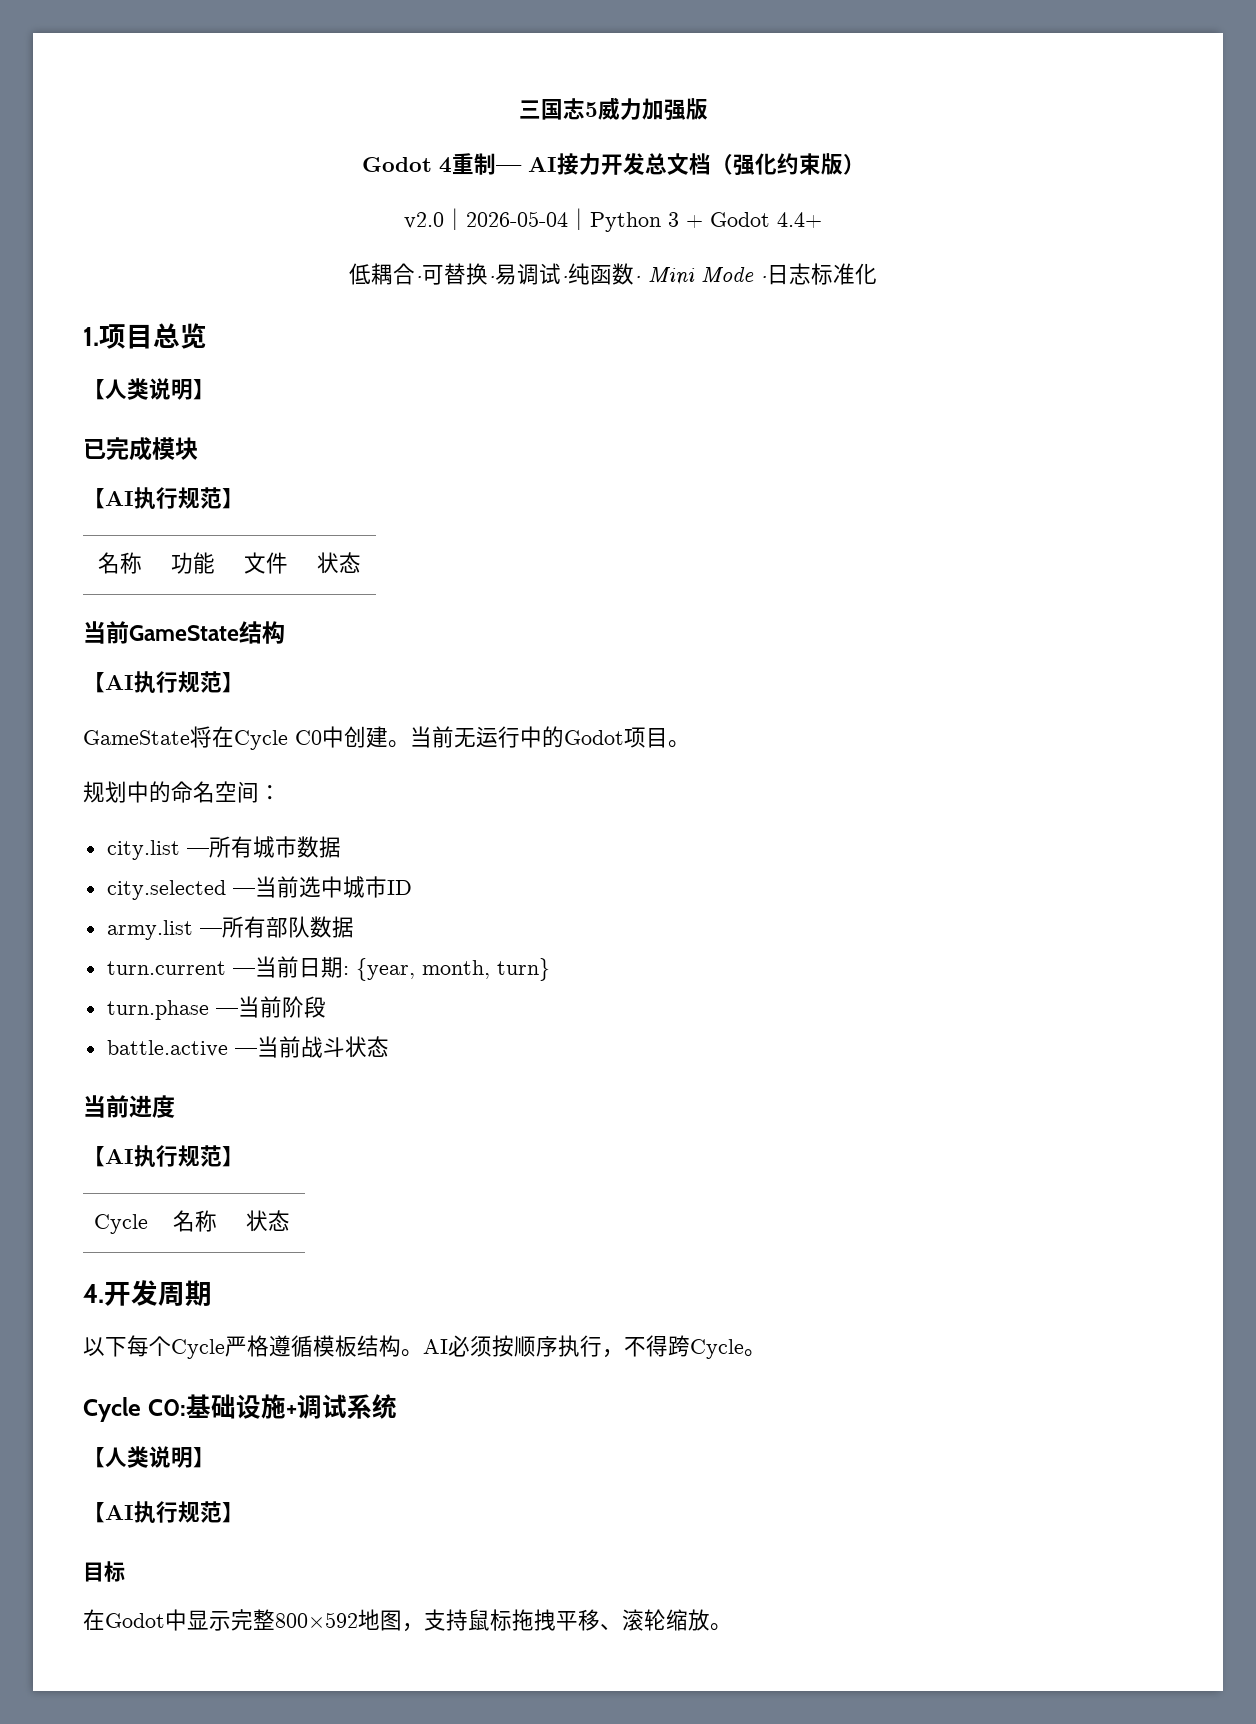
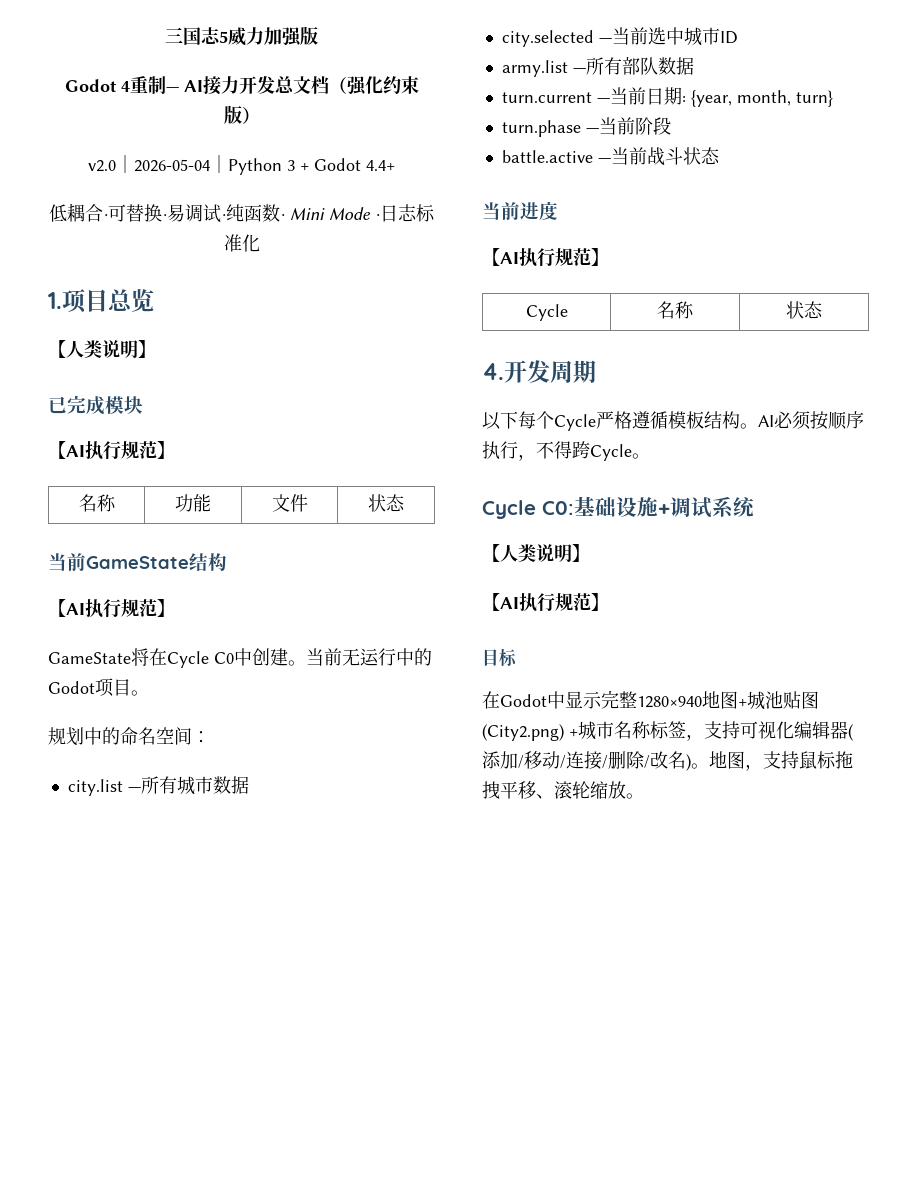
[275,1612,358,1628] 800×592 -> [637,691,819,710] [482,721,854,741] [482,751,709,771] 1280×940地图+城池贴图(City2.png) +城市名称标签，支持可视化编辑器(添加/移动/连接/删除/改名)。

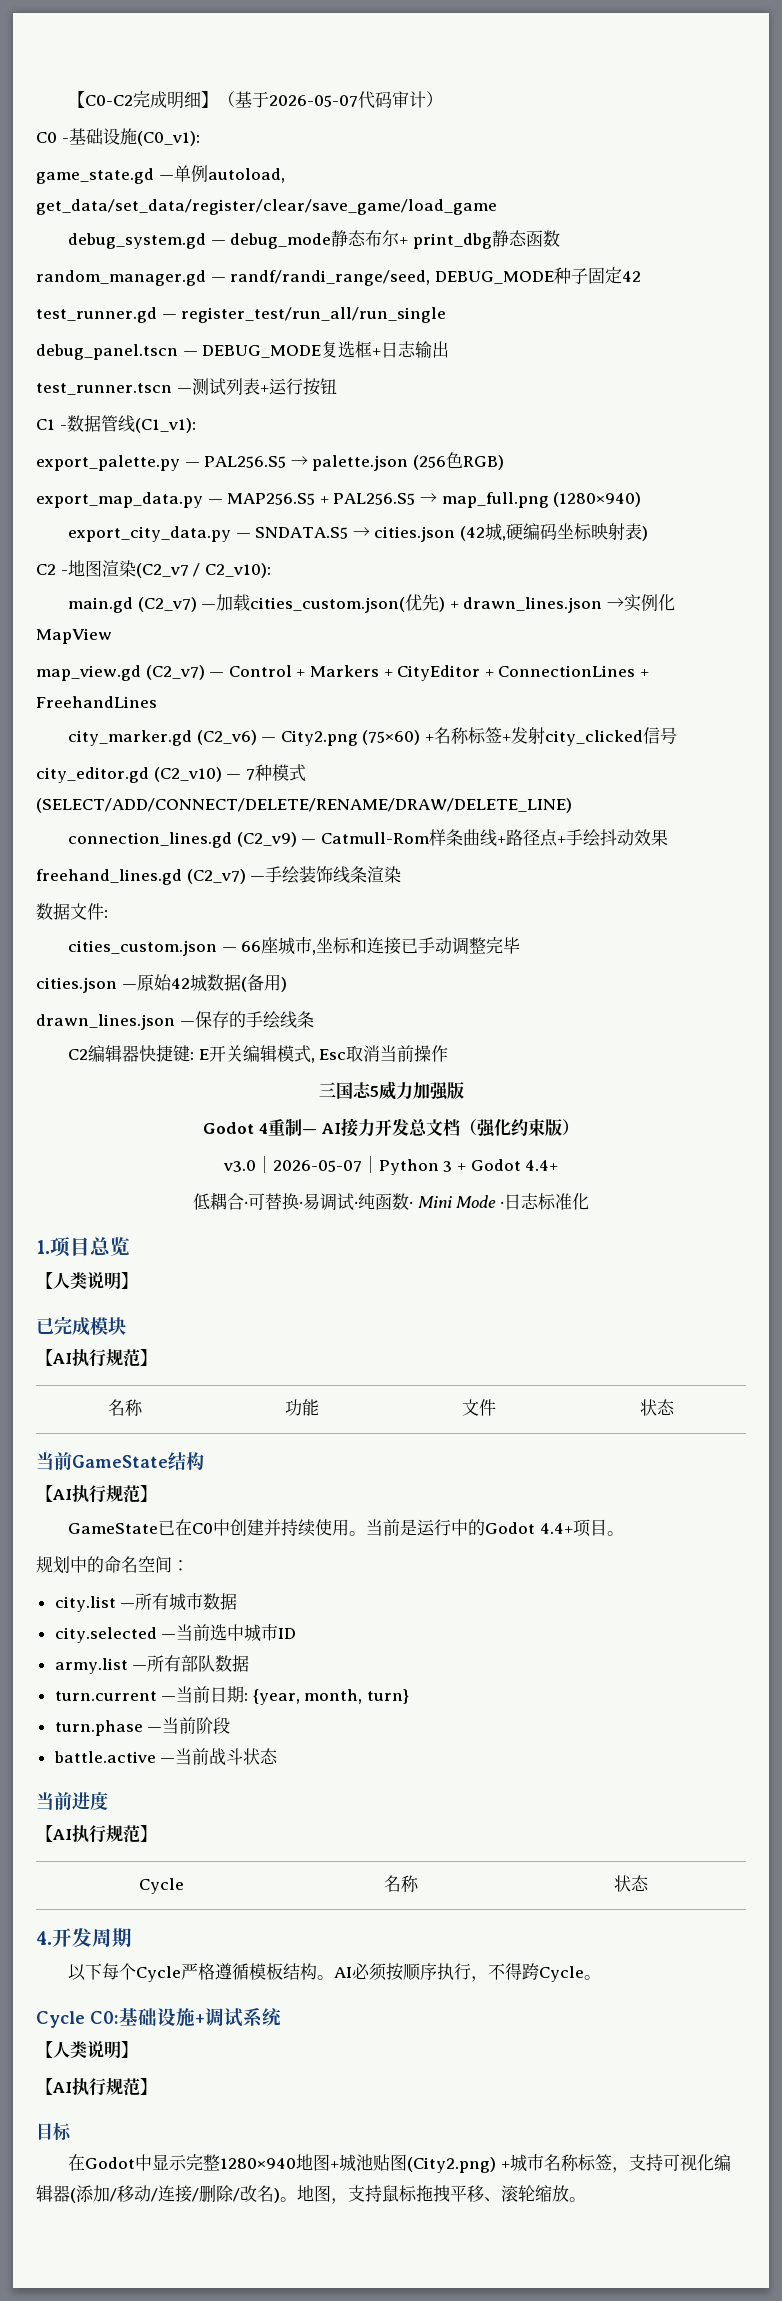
(165, 35) none -> [68,91,444,109] [36,128,200,146] [36,165,285,184] [36,199,497,215] [68,230,560,249] [36,267,641,286] [36,307,447,323] [36,341,450,360] [36,378,337,396] [36,415,196,433] [36,452,504,471] [36,492,642,508] [68,523,649,542] [36,560,271,578] [68,594,676,613] [36,628,112,644] [36,665,649,681] [36,696,157,708] [68,727,678,746] [36,764,306,783] [36,798,572,813] [68,829,668,848] [36,866,402,885] [36,903,108,920] [68,937,521,956] [36,974,287,993] [36,1011,314,1030] [68,1045,449,1063] 【C0-C2完成明细】（基于2026-05-07代码审计） // C0 -基础设施(C0_v1): // game_state.gd —单例autoload, get_data/set_data/register/clear/save_game/load_game // debug_system.gd — debug_mode静态布尔+ print_dbg静态函数 // random_manager.gd — randf/randi_range/seed, DEBUG_MODE种子固定42 // test_runner.gd — register_test/run_all/run_single // debug_panel.tscn — DEBUG_MODE复选框+日志输出 // test_runner.tscn —测试列表+运行按钮 // C1 -数据管线(C1_v1): // export_palette.py — PAL256.S5 → palette.json (256色RGB) // export_map_data.py — MAP256.S5 + PAL256.S5 → map_full.png (1280×940) // export_city_data.py — SNDATA.S5 → cities.json (42城,硬编码坐标映射表) // C2 -地图渲染(C2_v7 / C2_v10): // main.gd (C2_v7) —加载cities_custom.json(优先) + drawn_lines.json →实例化MapView // map_view.gd (C2_v7) — Control + Markers + CityEditor + ConnectionLines + FreehandLines // city_marker.gd (C2_v6) — City2.png (75×60) +名称标签+发射city_clicked信号 // city_editor.gd (C2_v10) — 7种模式(SELECT/ADD/CONNECT/DELETE/RENAME/DRAW/DELETE_LINE) // connection_lines.gd (C2_v9) — Catmull-Rom样条曲线+路径点+手绘抖动效果 // freehand_lines.gd (C2_v7) —手绘装饰线条渲染 // 数据文件: // cities_custom.json — 66座城市,坐标和连接已手动调整完毕 // cities.json —原始42城数据(备用) // drawn_lines.json —保存的手绘线条 // C2编辑器快捷键: E开关编辑模式, Esc取消当前操作 //
[88,155,210,174] v2.0｜2026-05-04 -> [222,1156,362,1173] v3.0｜2026-05-07
[131,648,209,668] 将在Cycle -> [158,1519,193,1536] 已在
[288,648,360,666] 。当前无 -> [264,1519,418,1537] 并持续使用。当前是
(95, 687) none -> [539,1523,573,1534] 4.4+

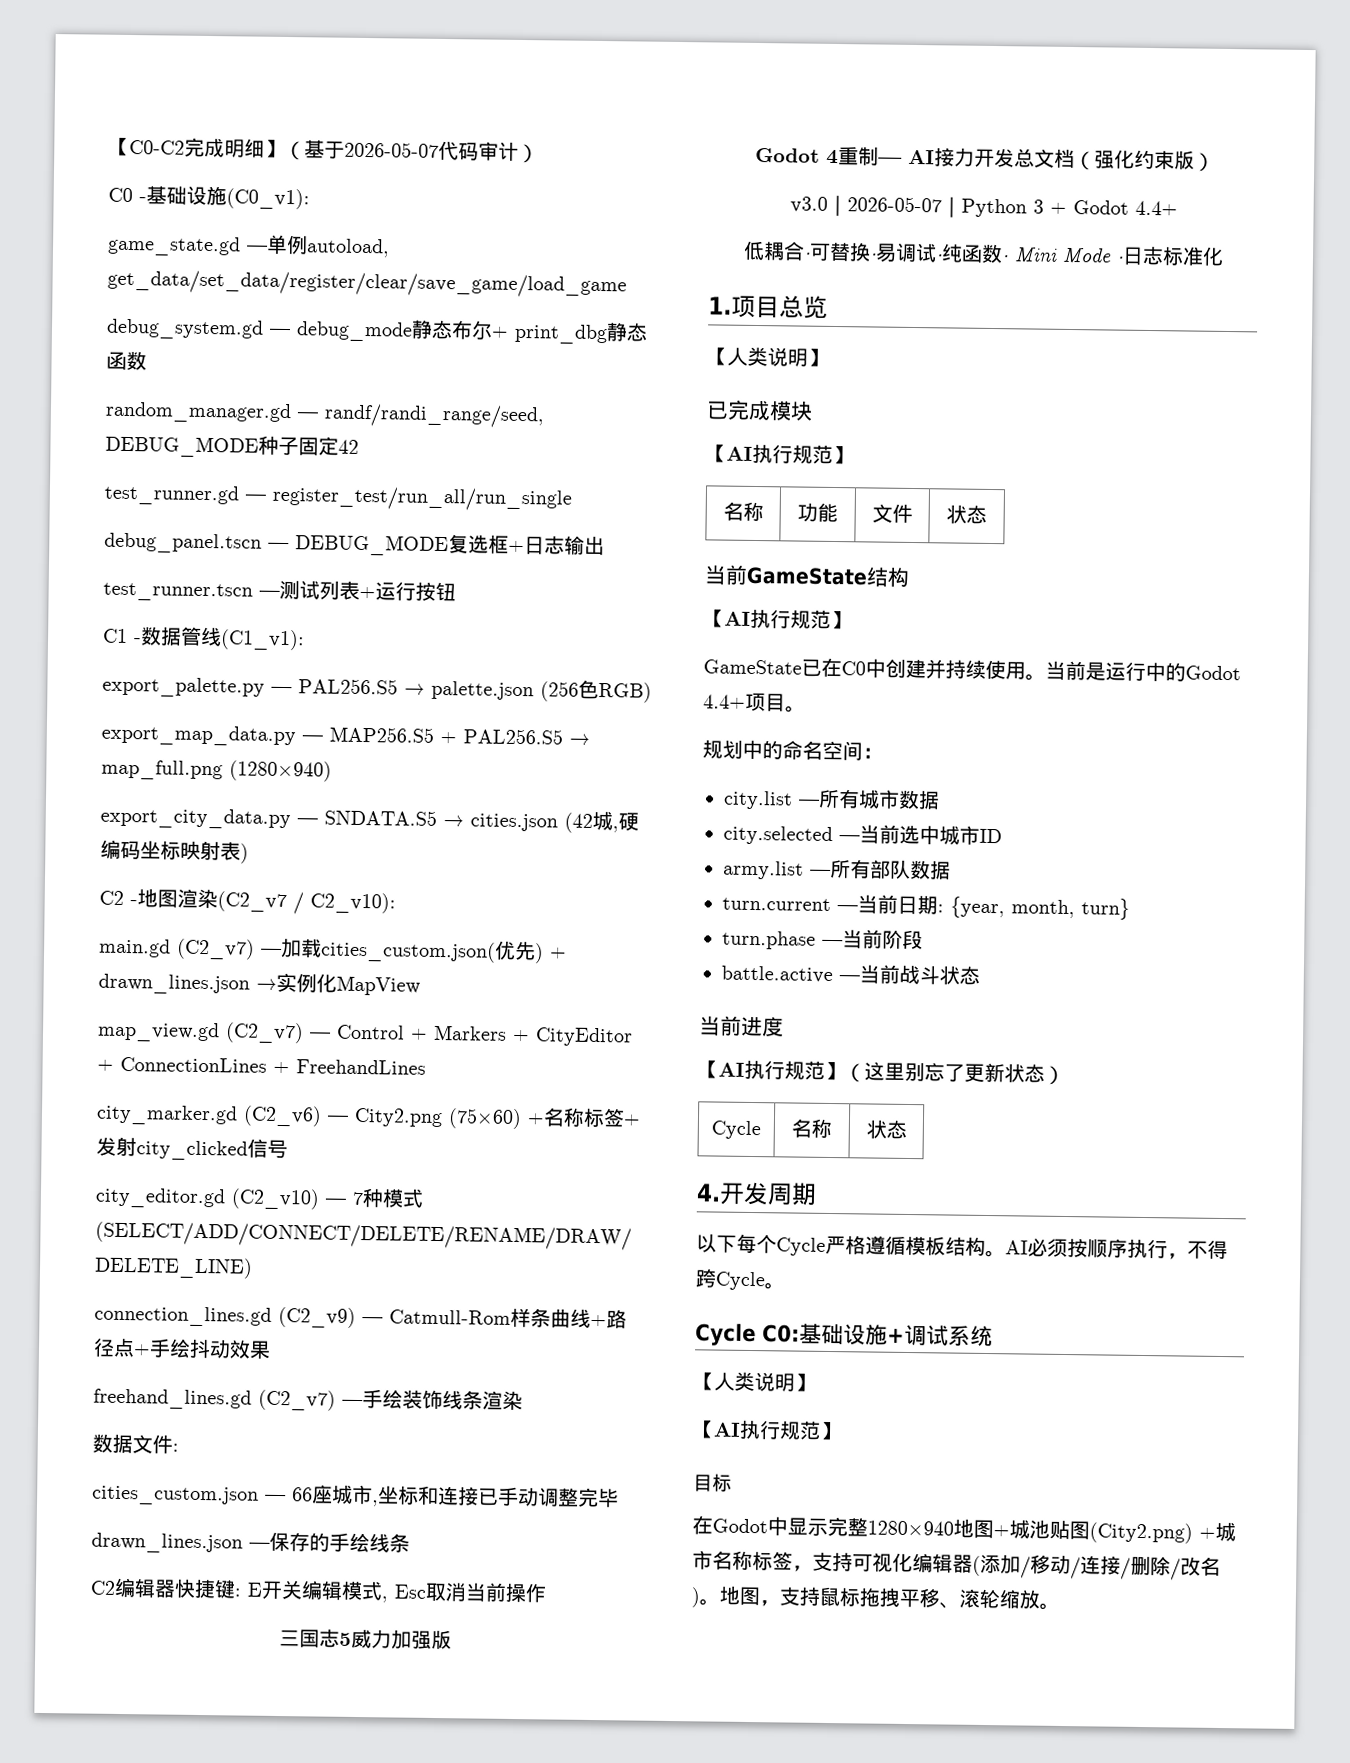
[36,974,287,993] // cities.json —原始42城数据(备用) -> (619, 1498) none
(157, 1833) none -> [844,1061,1065,1085] （这里别忘了更新状态）

